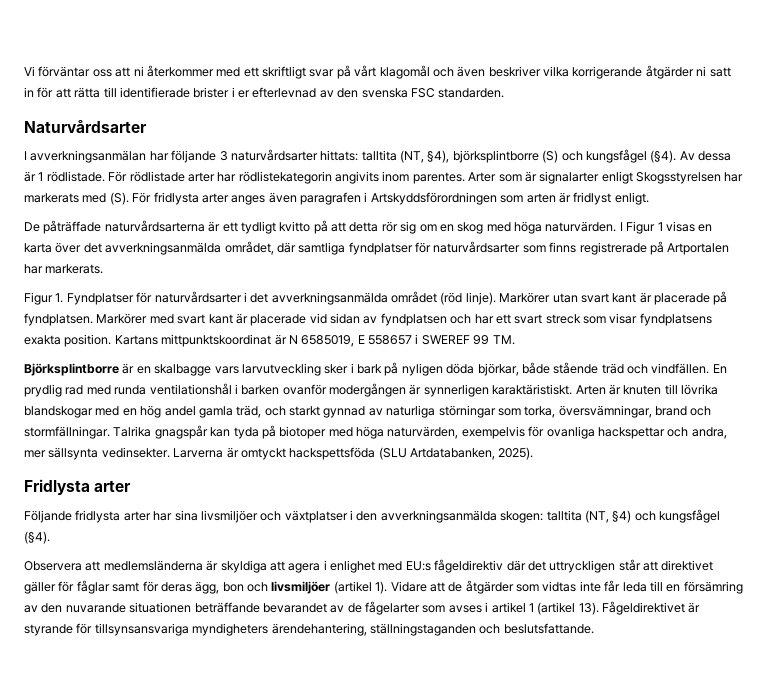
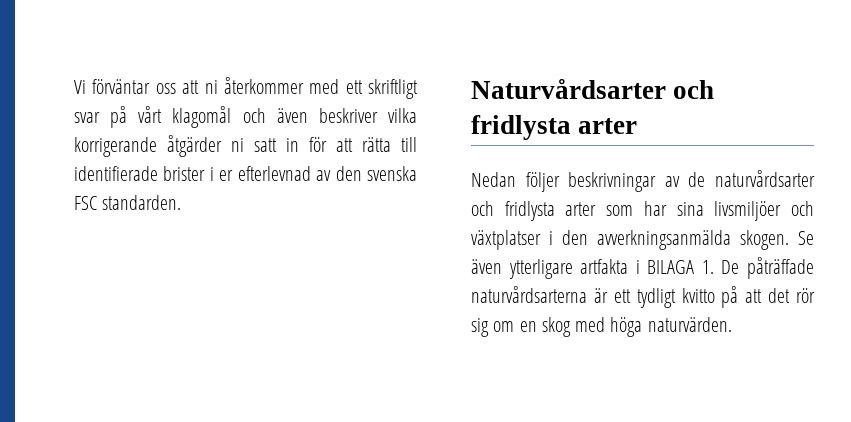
[24,149,731,163] [24,171,744,184] [24,192,649,205] // I avverkningsanmälan har följande 3 naturvårdsarter hittats: talltita (NT, §4), björksplintborre (S) och kungsfågel (§4). Av dessa är 1 rödlistade. För rödlistade arter har rödlistekategorin angivits inom parentes. Arter som är signalarter enligt Skogsstyrelsen har markerats med (S). För fridlysta arter anges även paragrafen i Artskyddsförordningen som arten är fridlyst enligt. // -> [673,80,715,99] [471,115,638,140] [471,170,815,192] [471,201,814,221] [471,230,814,250] [471,259,714,279] och fridlysta arter // Nedan följer beskrivningar av de naturvårdsarter och fridlysta arter som har sina livsmiljöer och växtplatser i den avverkningsanmälda skogen. Se även ytterligare artfakta i BILAGA 1.
[349,222,379,232] detta -> [768,288,791,303] det
[619,221,713,234] [24,241,730,255] [24,264,104,274] [24,291,728,305] [24,313,712,326] [24,334,515,347] [24,362,727,376] [24,383,718,397] [24,405,712,418] [24,425,727,439] [24,447,534,460] [24,479,132,495] [24,509,720,523] [24,531,50,544] [24,559,714,573] [24,580,743,594] [24,601,701,615] [24,623,594,636] I Figur 1 visas en karta över det avverkningsanmälda området, där samtliga fyndplatser för naturvårdsarter som finns registrerade på Artportalen har markerats. // Figur 1. Fyndplatser för naturvårdsarter i det avverkningsanmälda området (röd linje). Markörer utan svart kant är placerade på fyndplatsen. Markörer med svart kant är placerade vid sidan av fyndplatsen och har ett svart streck som visar fyndplatsens exakta position. Kartans mittpunktskoordinat är N 6585019, E 558657 i SWEREF 99 TM. // Björksplintborre är en skalbagge vars larvutveckling sker i bark på nyligen döda björkar, både stående träd och vindfällen. En prydlig rad med runda ventilationshål i barken ovanför modergången är synnerligen karaktäristiskt. Arten är knuten till lövrika blandskogar med en hög andel gamla träd, och starkt gynnad av naturliga störningar som torka, översvämningar, brand och stormfällningar. Talrika gnagspår kan tyda på biotoper med höga naturvärden, exempelvis för ovanliga hackspettar och andra, mer sällsynta vedinsekter. Larverna är omtyckt hackspettsföda (SLU Artdatabanken, 2025). // Fridlysta arter // Följande fridlysta arter har sina livsmiljöer och växtplatser i den avverkningsanmälda skogen: talltita (NT, §4) och kungsfågel (§4). // Observera att medlemsländerna är skyldiga att agera i enlighet med EU:s fågeldirektiv där det uttryckligen står att direktivet gäller för fåglar samt för deras ägg, bon och livsmiljöer (artikel 1). Vidare att de åtgärder som vidtas inte får leda till en försämring av den nuvarande situationen beträffande bevarandet av de fågelarter som avses i artikel 1 (artikel 13). Fågeldirektivet är styrande för tillsynsansvariga myndigheters ärendehantering, ställningstaganden och beslutsfattande. -> (732, 324) none

